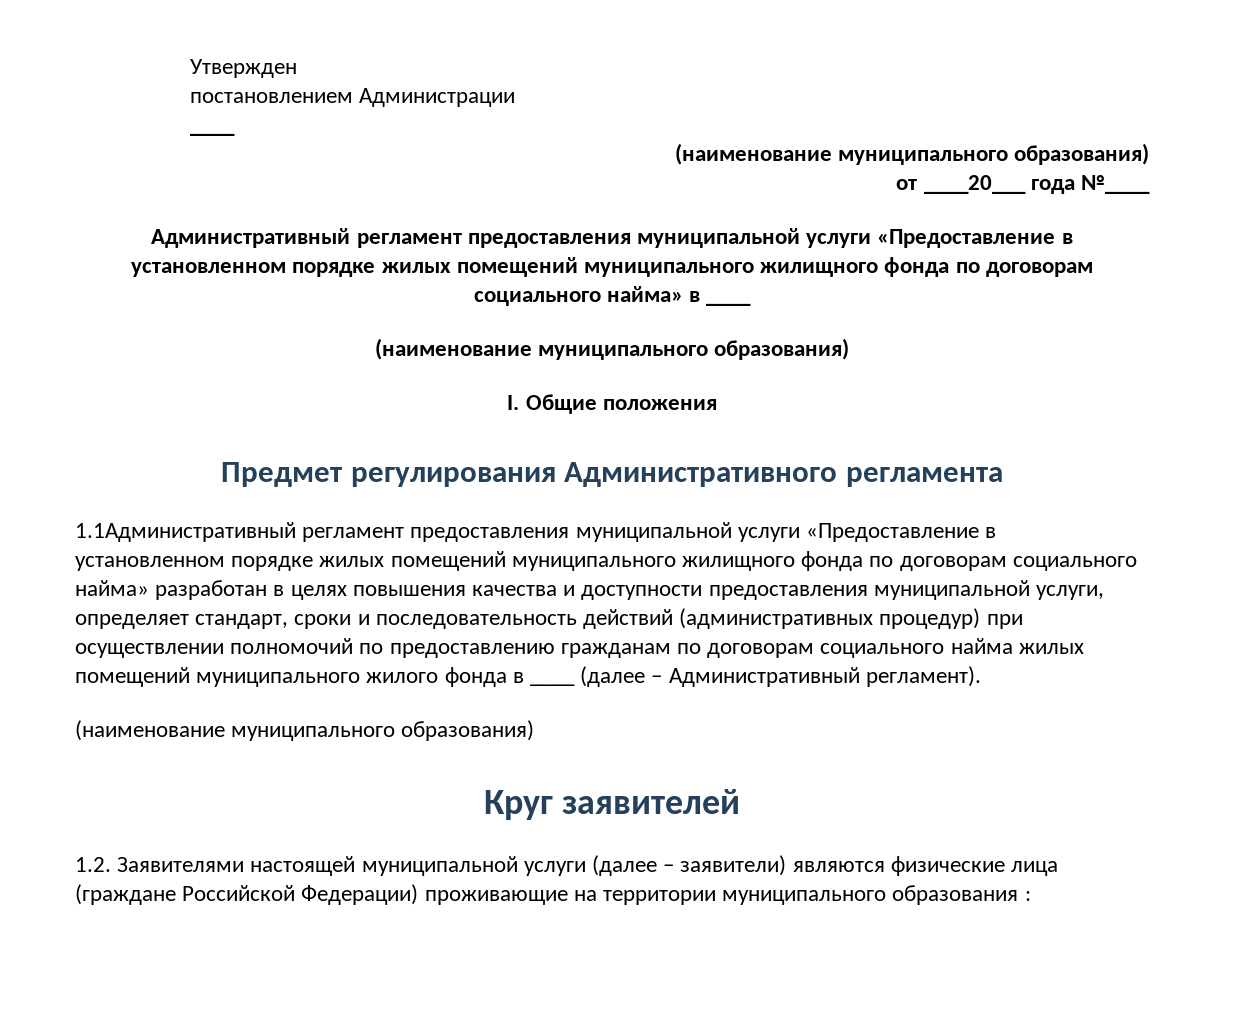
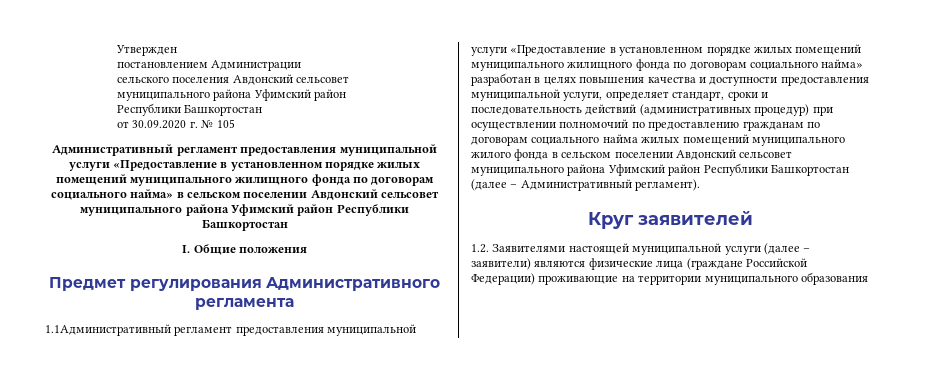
[189,132,235,136] [674,143,1149,165] [896,175,1150,194] ____ // (наименование муниципального образования) // от ____20___ года №____ -> [117,74,350,85] [117,89,347,101] [117,103,263,116] [117,119,235,129] сельского поселения Авдонский сельсовет муниципального района Уфимский район // Республики Башкортостан // от 30.09.2020 г. № 105
[706,302,752,306] [374,338,850,360] ____ // (наименование муниципального образования) -> [187,189,440,201] [80,204,409,216] [201,219,288,231] сельском поселении Авдонский сельсовет муниципального района Уфимский район Республики Башкортостан
[530,683,576,686] ____ -> [561,149,793,160] [471,163,849,176] сельском поселении Авдонский сельсовет муниципального района Уфимский район Республики Башкортостан
[75,720,535,741] // (наименование муниципального образования) -> (701, 185) none
[1024,891,1031,901] : -> (868, 278) none

